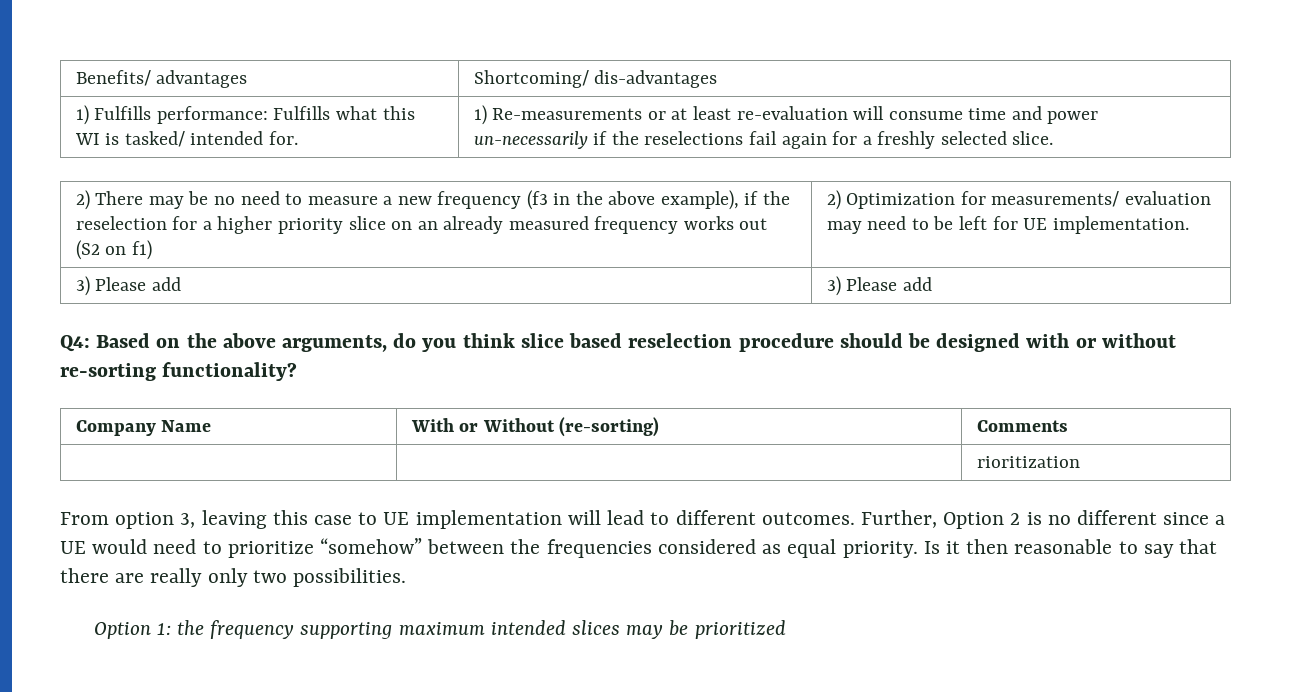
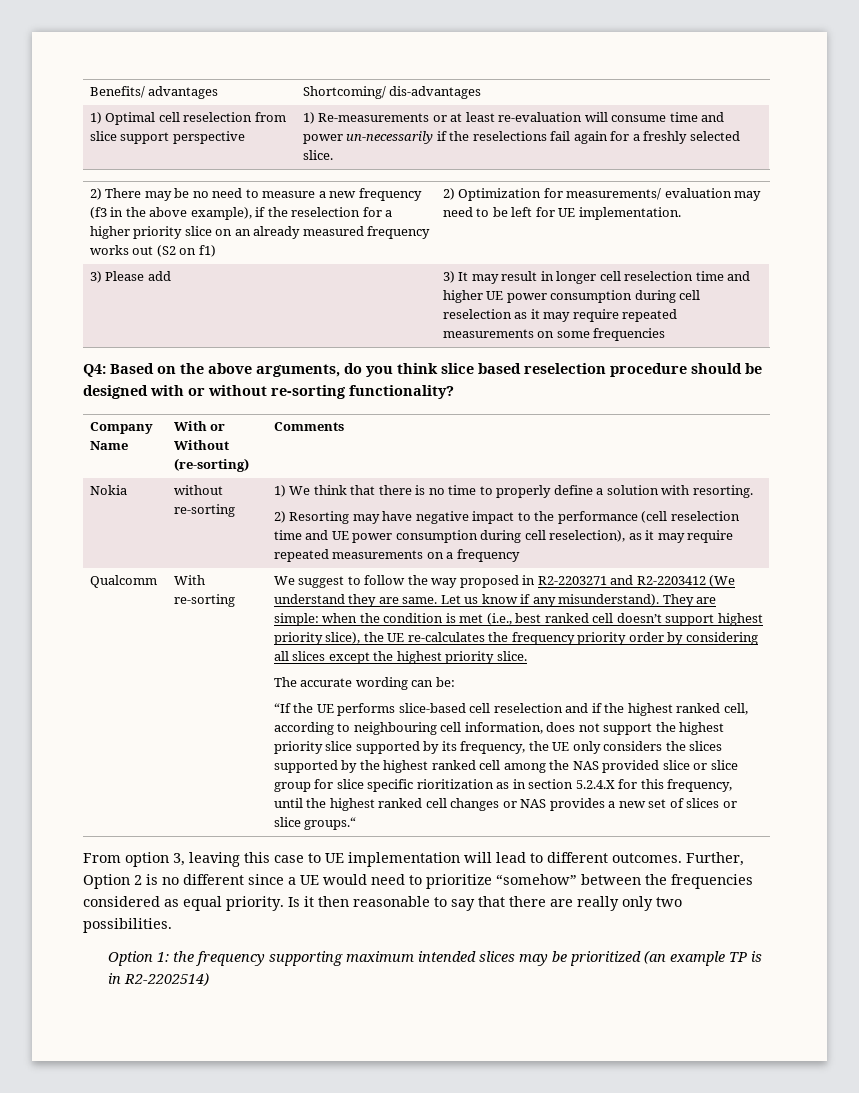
[94,106,415,124] [74,131,298,147] Fulfills performance: Fulfills what this WI is tasked/ intended for. -> [105,112,286,125] [89,131,245,144] Optimal cell reselection from slice support perspective
[846,277,932,291] Please add -> [458,271,751,284] [442,290,701,303] [442,309,678,322] [442,328,666,341] It may result in longer cell reselection time and higher UE power consumption during cell reselection as it may require repeated measurements on some frequencies
[976,456,1080,468] | | rioritization -> [89,485,127,495] [173,485,223,495] [173,504,235,517] [273,485,753,498] [273,511,740,524] [273,530,734,543] [273,549,520,562] [89,575,157,588] [173,575,205,585] [173,594,235,607] [273,575,736,588] [273,594,717,607] [273,613,763,626] [273,632,758,645] [273,651,527,664] [273,677,455,690] [273,703,748,716] [273,722,725,735] [273,741,723,754] [273,760,738,773] [273,779,733,792] [273,798,737,811] [273,817,357,830] Nokia | without re-sorting | 1) We think that there is no time to properly define a solution with resorting. // 2) Resorting may have negative impact to the performance (cell reselection time and UE power consumption during cell reselection), as it may require repeated measurements on a frequency // Qualcomm | With re-sorting | We suggest to follow the way proposed in R2-2203271 and R2-2203412 (We understand they are same. Let us know if any misunderstand). They are simple: when the condition is met (i.e., best ranked cell doesn’t support highest priority slice), the UE re-calculates the frequency priority order by considering all slices except the highest priority slice. // The accurate wording can be: // “If the UE performs slice-based cell reselection and if the highest ranked cell, according to neighbouring cell information, does not support the highest priority slice supported by its frequency, the UE only considers the slices supported by the highest ranked cell among the NAS provided slice or slice group for slice specific rioritization as in section 5.2.4.X for this frequency, until the highest ranked cell changes or NAS provides a new set of slices or slice groups.“
(786, 629) none -> [644,950,763,966] [108,973,210,986] (an example TP is in R2-2202514)

